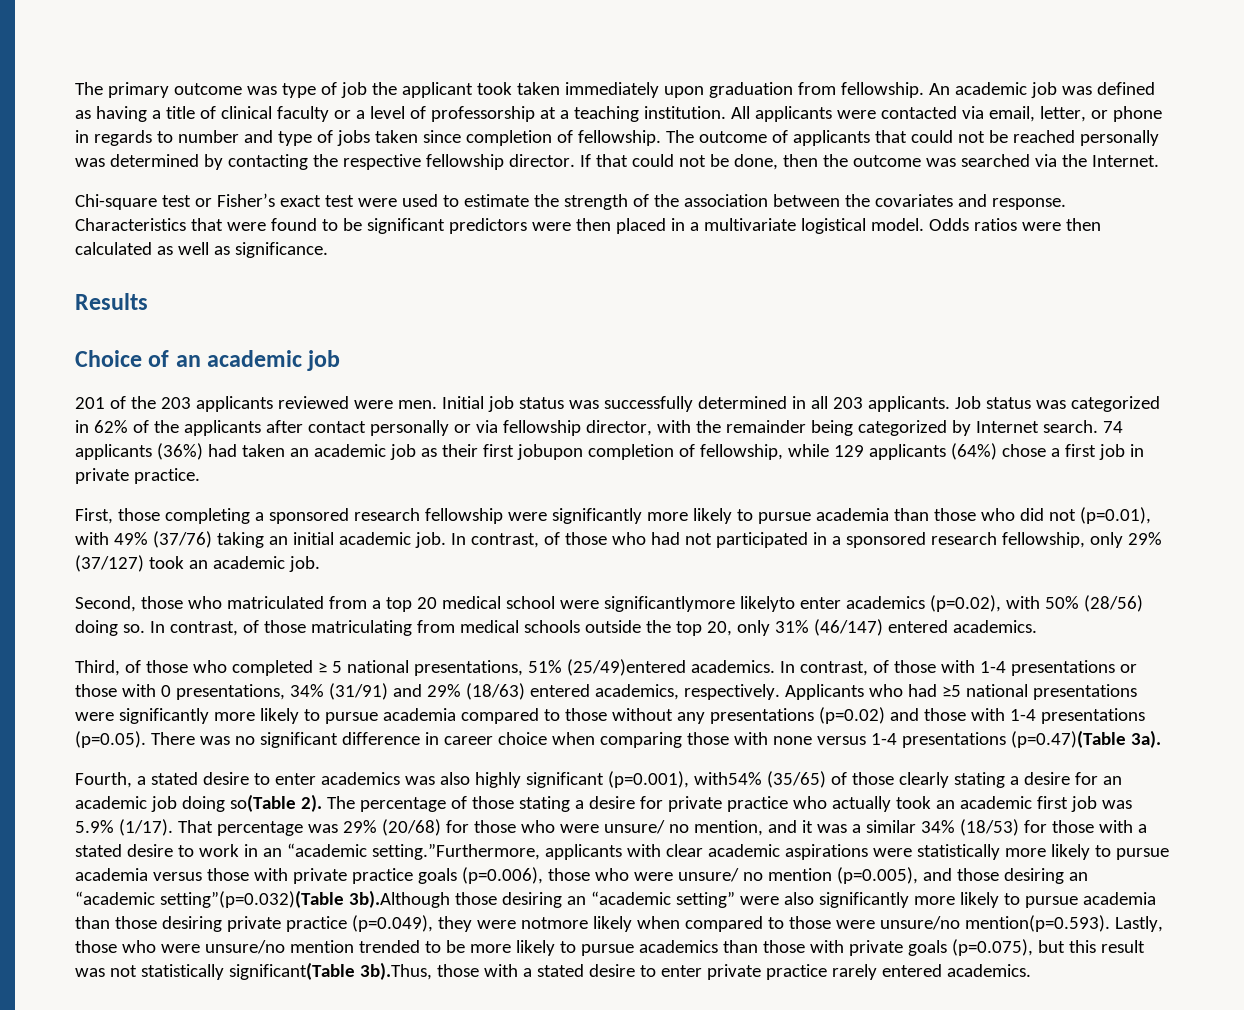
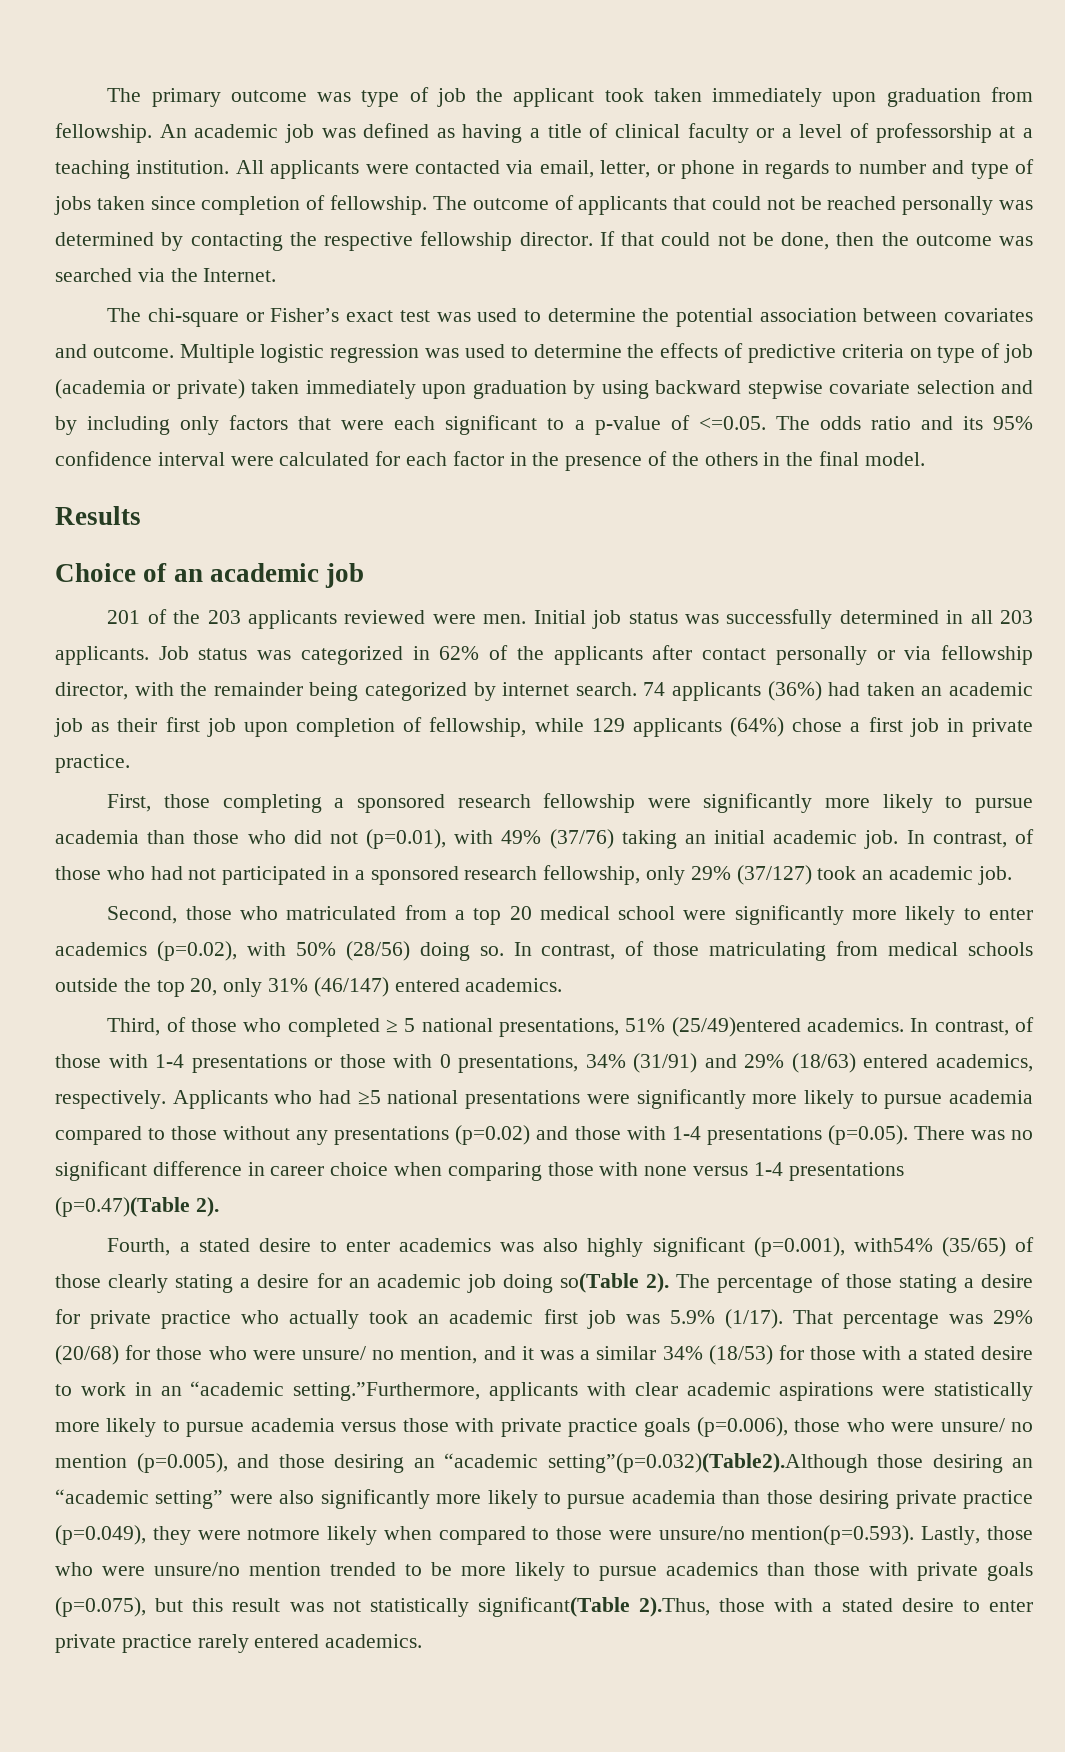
[75,194,191,210] Chi-square test -> [107,308,240,327] The chi-square
[357,194,1066,210] [75,218,1101,234] [75,242,328,258] were used to estimate the strength of the association between the covariates and response. Characteristics that were found to be significant predictors were then placed in a multivariate logistical model. Odds ratios were then calculated as well as significance. -> [436,308,1033,327] [55,343,1034,363] [55,379,1033,399] [55,415,1033,435] [55,451,925,471] was used to determine the potential association between covariates and outcome. Multiple logistic regression was used to determine the effects of predictive criteria on type of job (academia or private) taken immediately upon graduation by using backward stepwise covariate selection and by including only factors that were each significant to a p-value of <=0.05. The odds ratio and its 95% confidence interval were calculated for each factor in the presence of the others in the final model.
[975,421,1039,433] Internet -> [502,682,570,696] internet
[516,444,583,460] jobupon -> [206,718,288,737] job upon
[603,596,795,612] significantlymore likelyto -> [734,905,981,925] significantly more likely to
[1130,730,1161,748] 3a). -> [195,1197,219,1217] 2).
[159,890,450,908] setting”(p=0.032)(Table 3b).Although -> [547,1453,868,1473] setting”(p=0.032)(Table2).Although
[359,962,432,980] 3b).Thus, -> [639,1597,711,1617] 2).Thus,

